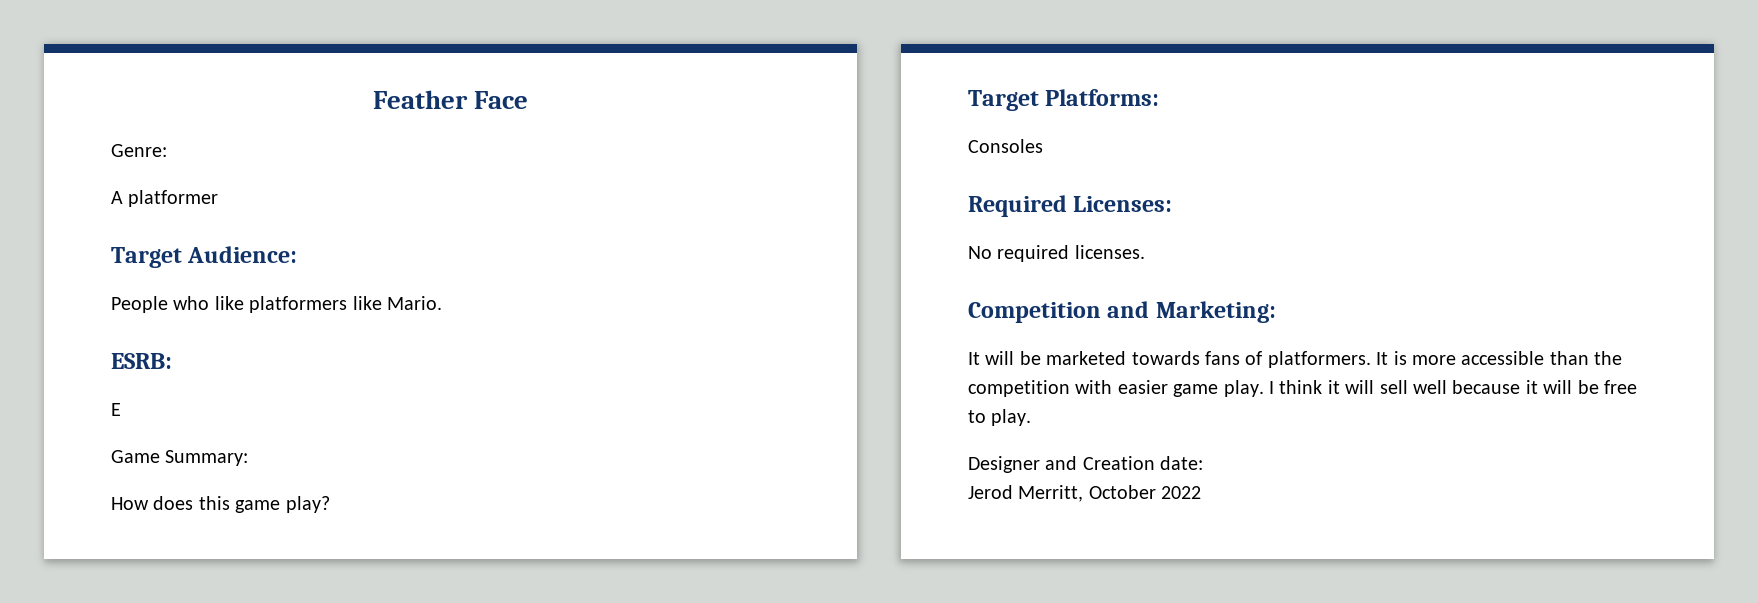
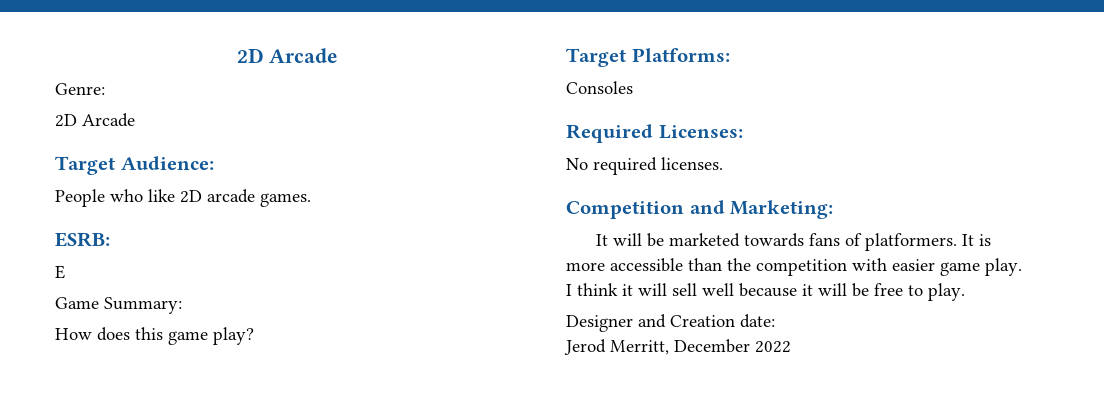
[372,90,529,109] Feather Face -> [236,48,339,63] 2D Arcade
[111,190,219,207] A platformer -> [55,113,135,127] 2D Arcade
[249,296,442,313] platformers like Mario. -> [180,189,311,207] 2D arcade games.
[1088,485,1156,499] October -> [674,339,750,353] December

